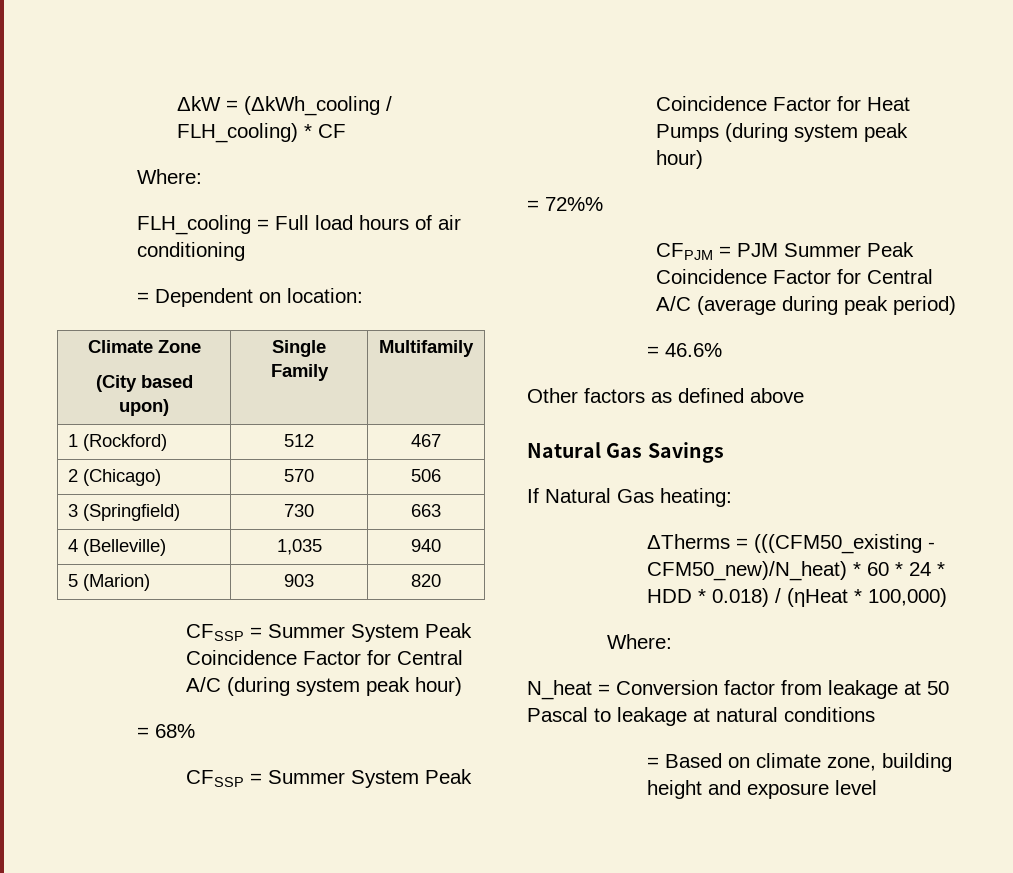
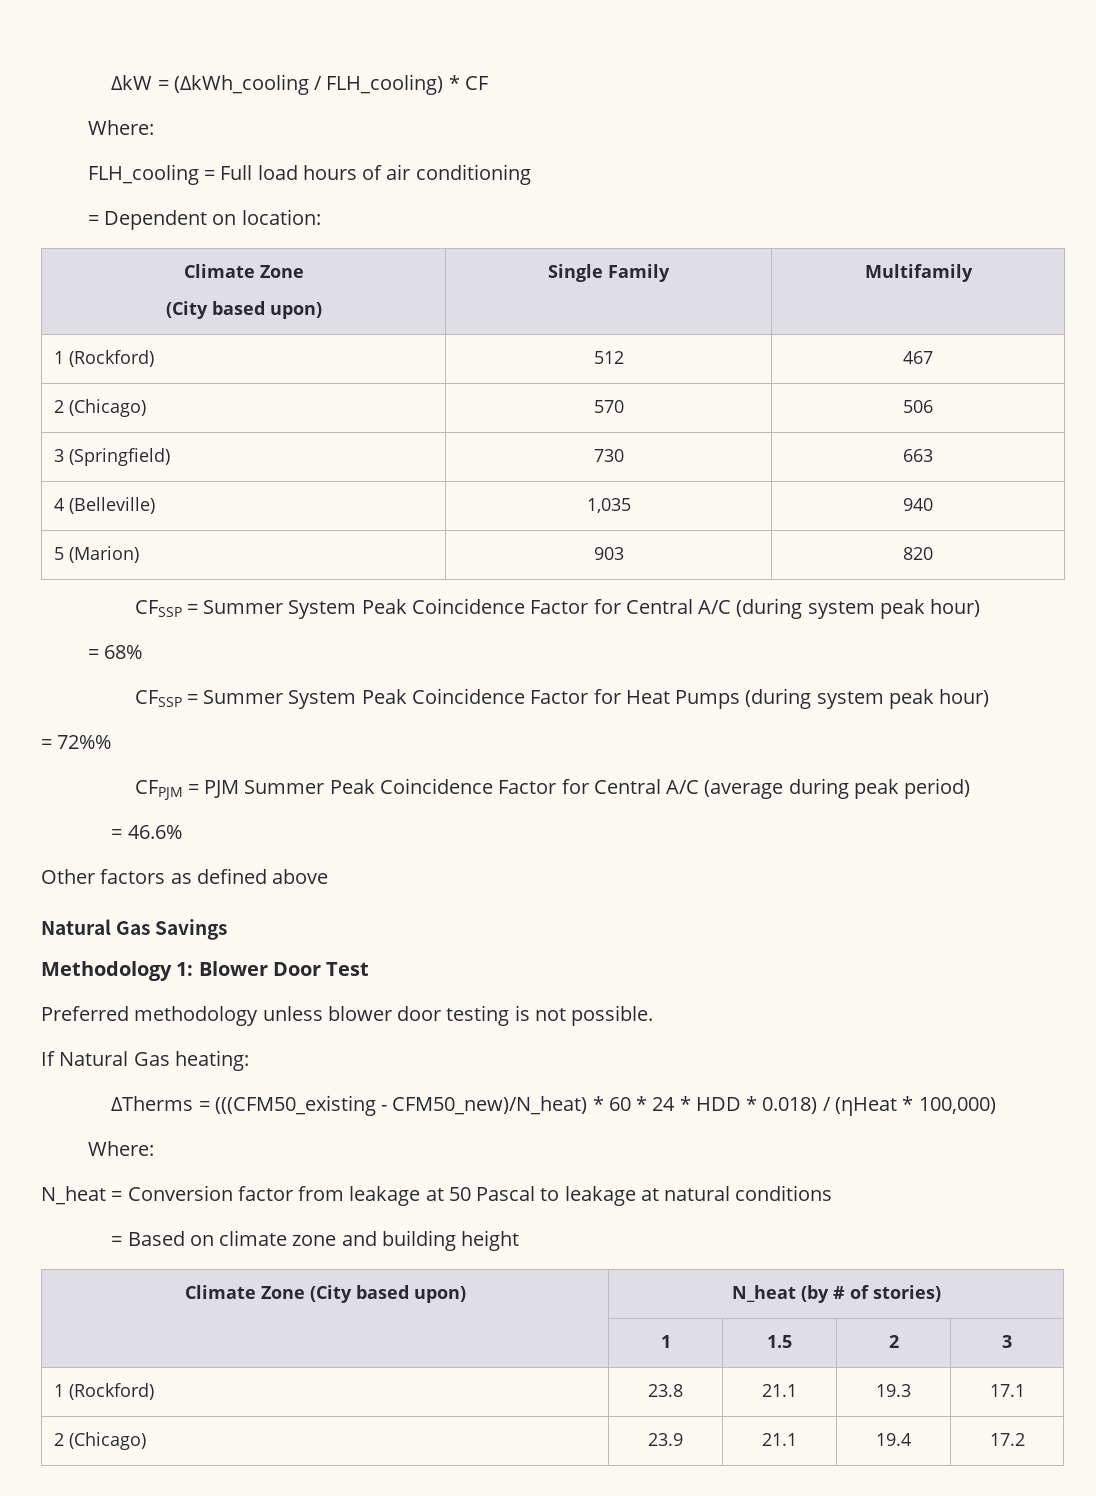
(724, 452) none -> [41,961,370,981] [41,1005,654,1026] // Methodology 1: Blower Door Test // Preferred methodology unless blower door testing is not possible.
[827,757,877,771] zone, -> [292,1231,377,1246] zone and
[708,780,878,799] and exposure level -> [184,1285,466,1303] [731,1285,941,1303] [660,1335,671,1348] [767,1335,792,1348] [888,1335,899,1348] [1002,1335,1012,1348] [54,1383,155,1400] [648,1384,683,1397] [762,1384,797,1397] [876,1384,911,1397] [989,1384,1025,1397] [54,1432,147,1450] [648,1433,683,1446] [762,1433,797,1446] [876,1433,911,1446] [989,1433,1025,1446] // Climate Zone (City based upon) | N_heat (by # of stories) // | 1 | 1.5 | 2 | 3 // 1 (Rockford) | 23.8 | 21.1 | 19.3 | 17.1 // 2 (Chicago) | 23.9 | 21.1 | 19.4 | 17.2

